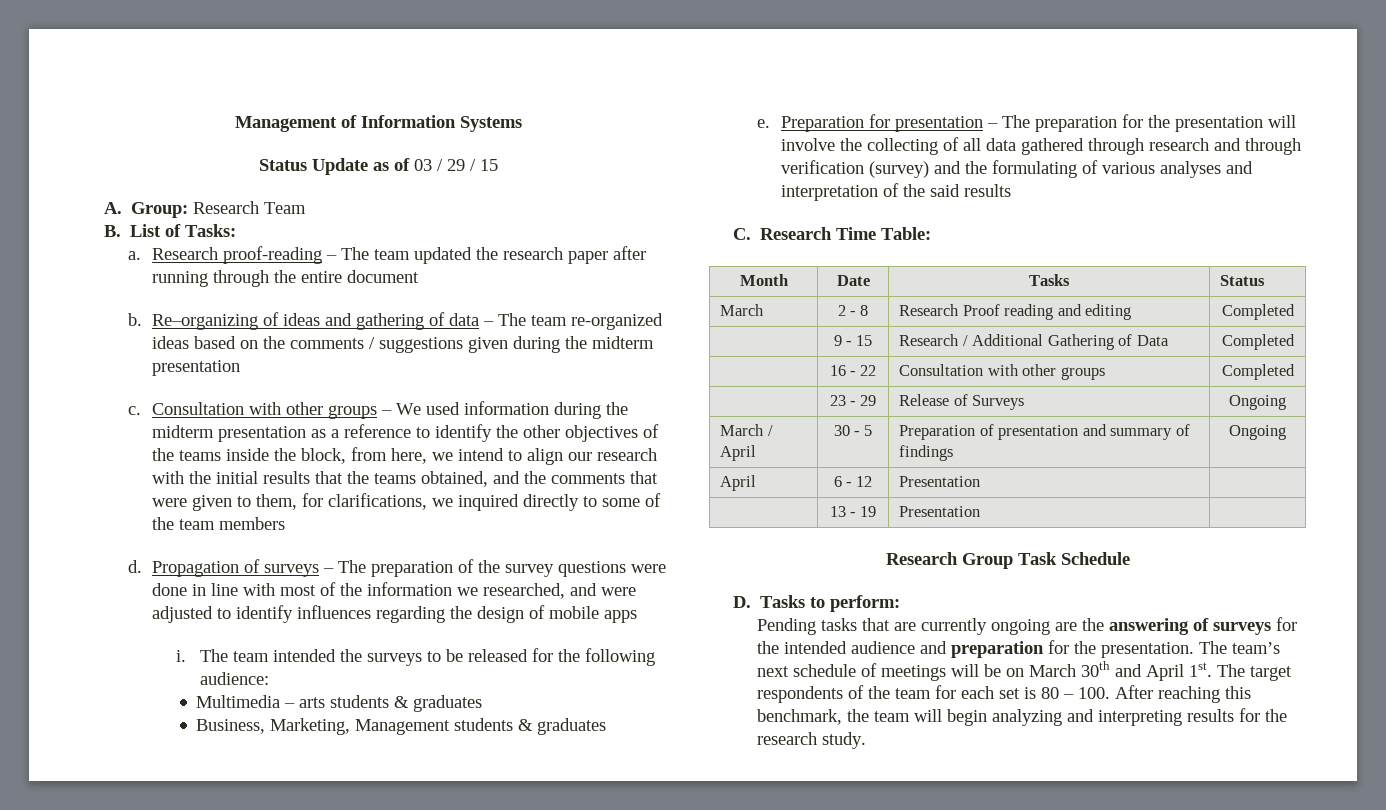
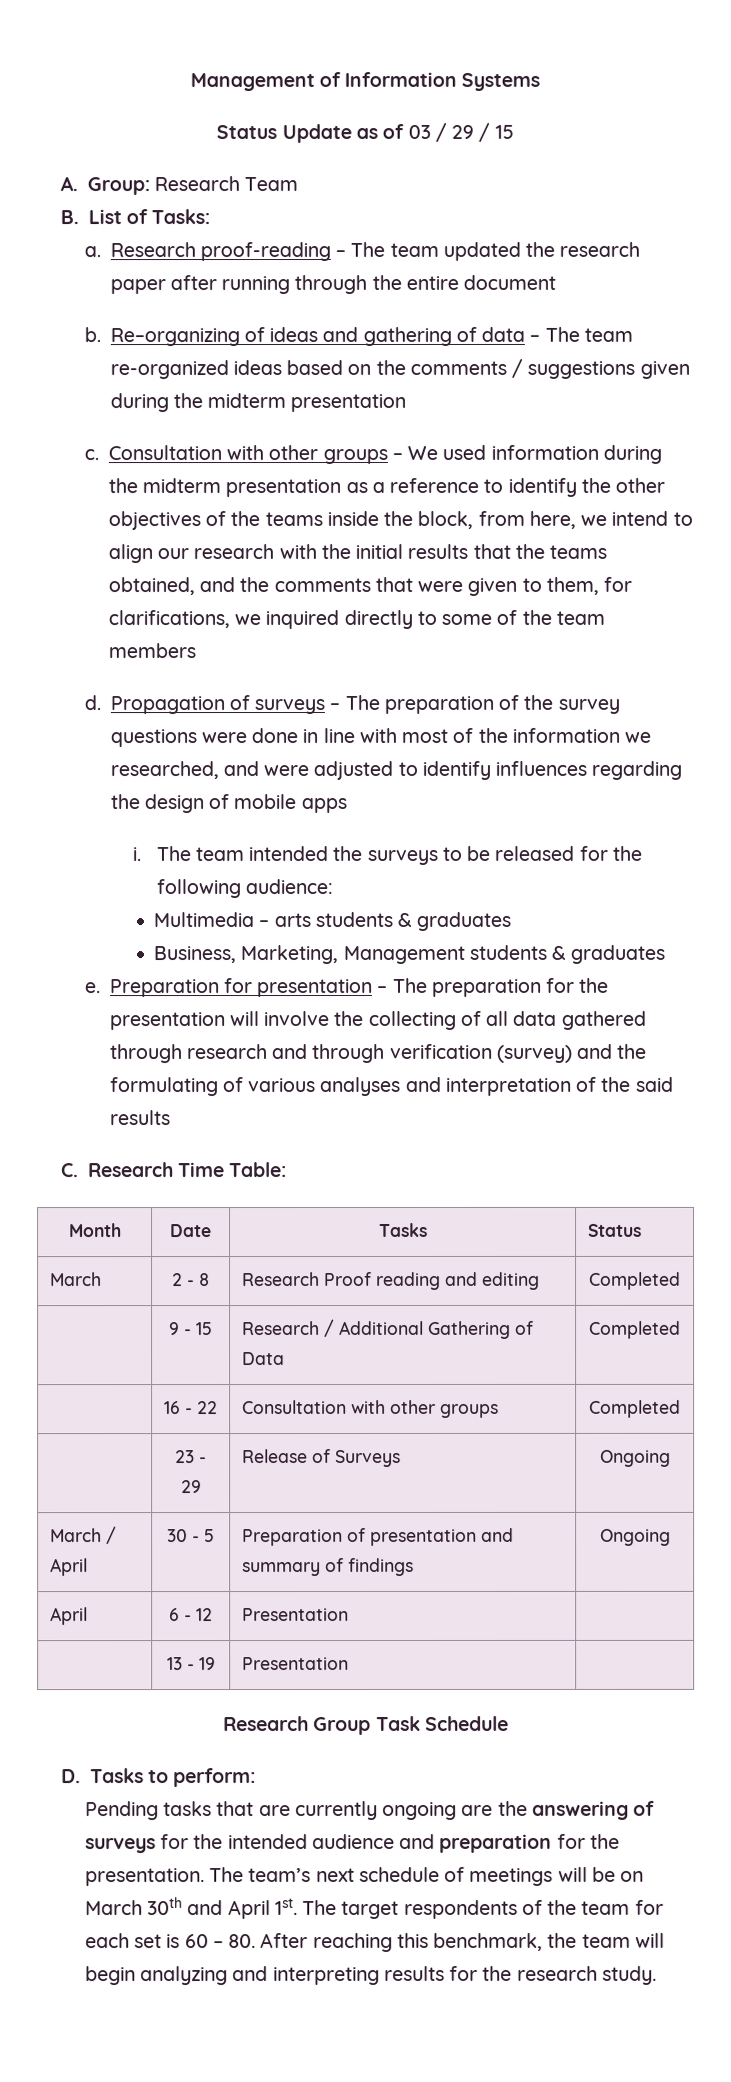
[1041,687,1111,699] 80 – 100. -> [184,1934,257,1949] 60 – 80.

